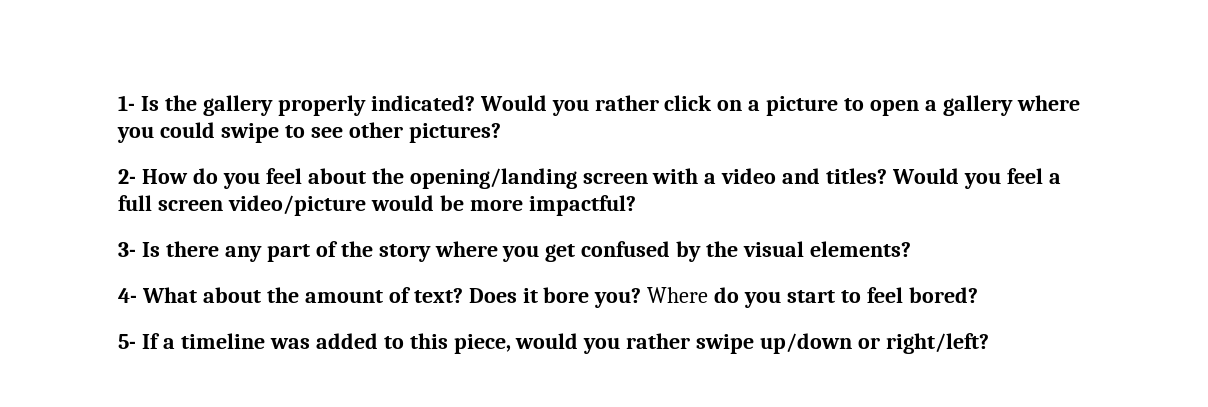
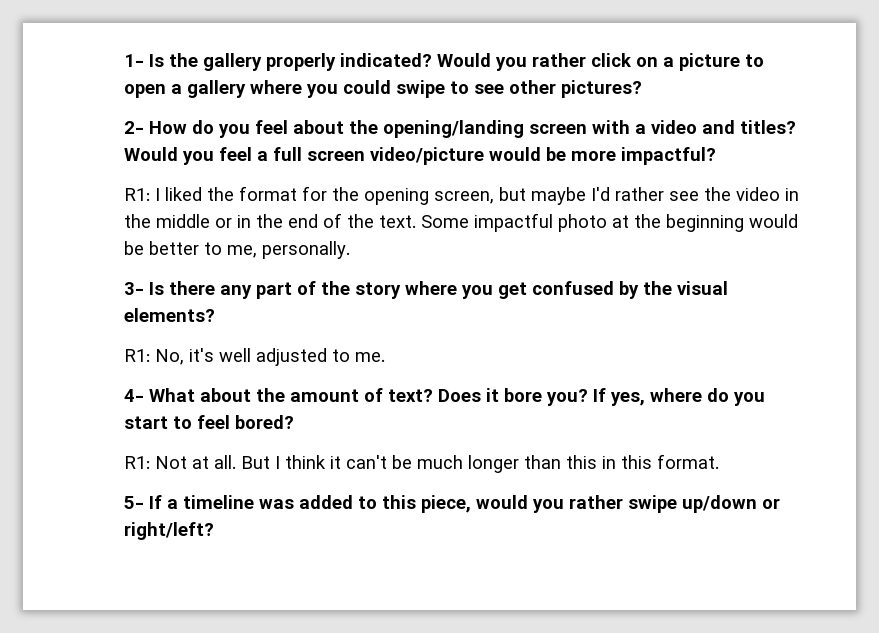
(636, 205) none -> [124,186,799,205] [124,213,798,232] [124,241,350,259] // R1: I liked the format for the opening screen, but maybe I'd rather see the video in the middle or in the end of the text. Some impactful photo at the beginning would be better to me, personally.
(912, 249) none -> [124,348,385,366] // R1: No, it's well adjusted to me.
[647,287,709,303] Where -> [593,388,702,406] If yes, where
(978, 295) none -> [124,454,719,473] // R1: Not at all. But I think it can't be much longer than this in this format.

